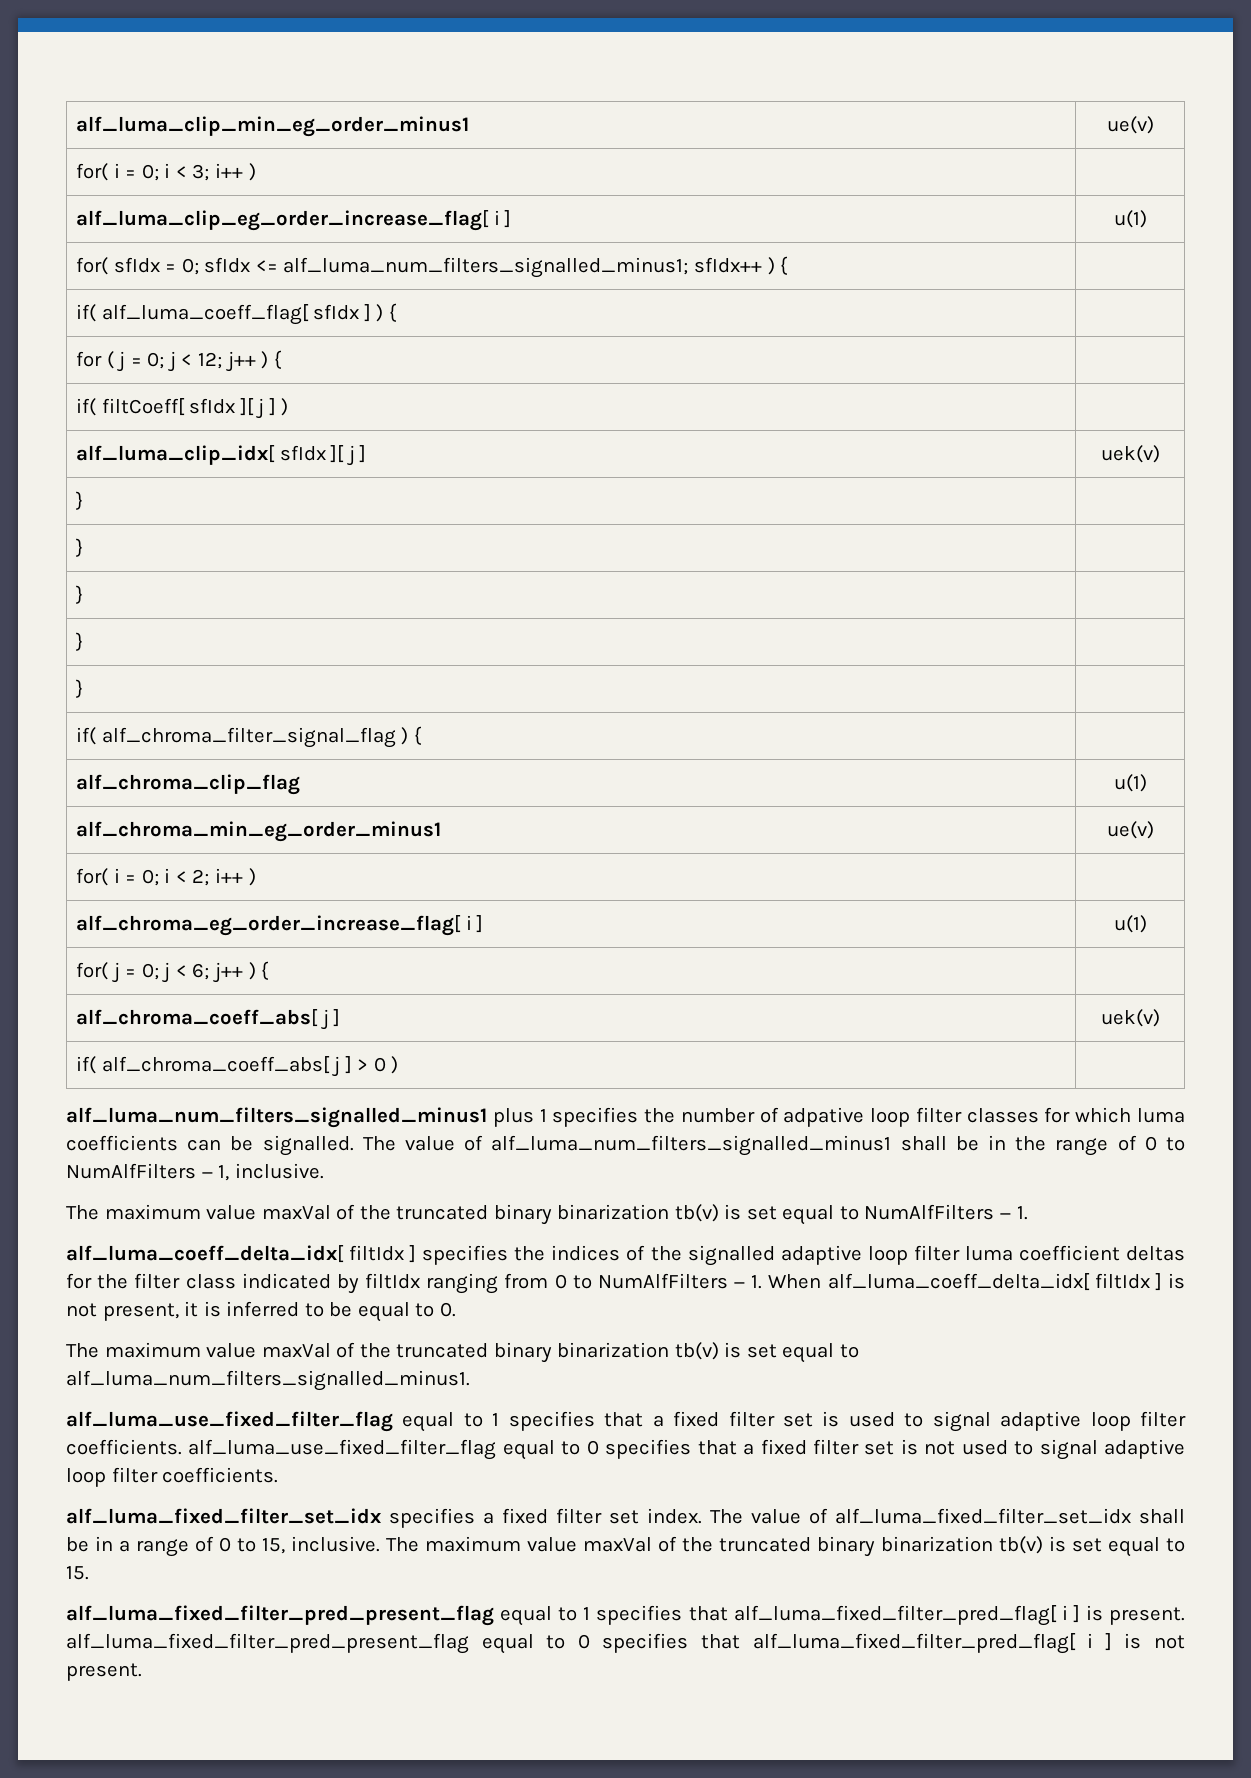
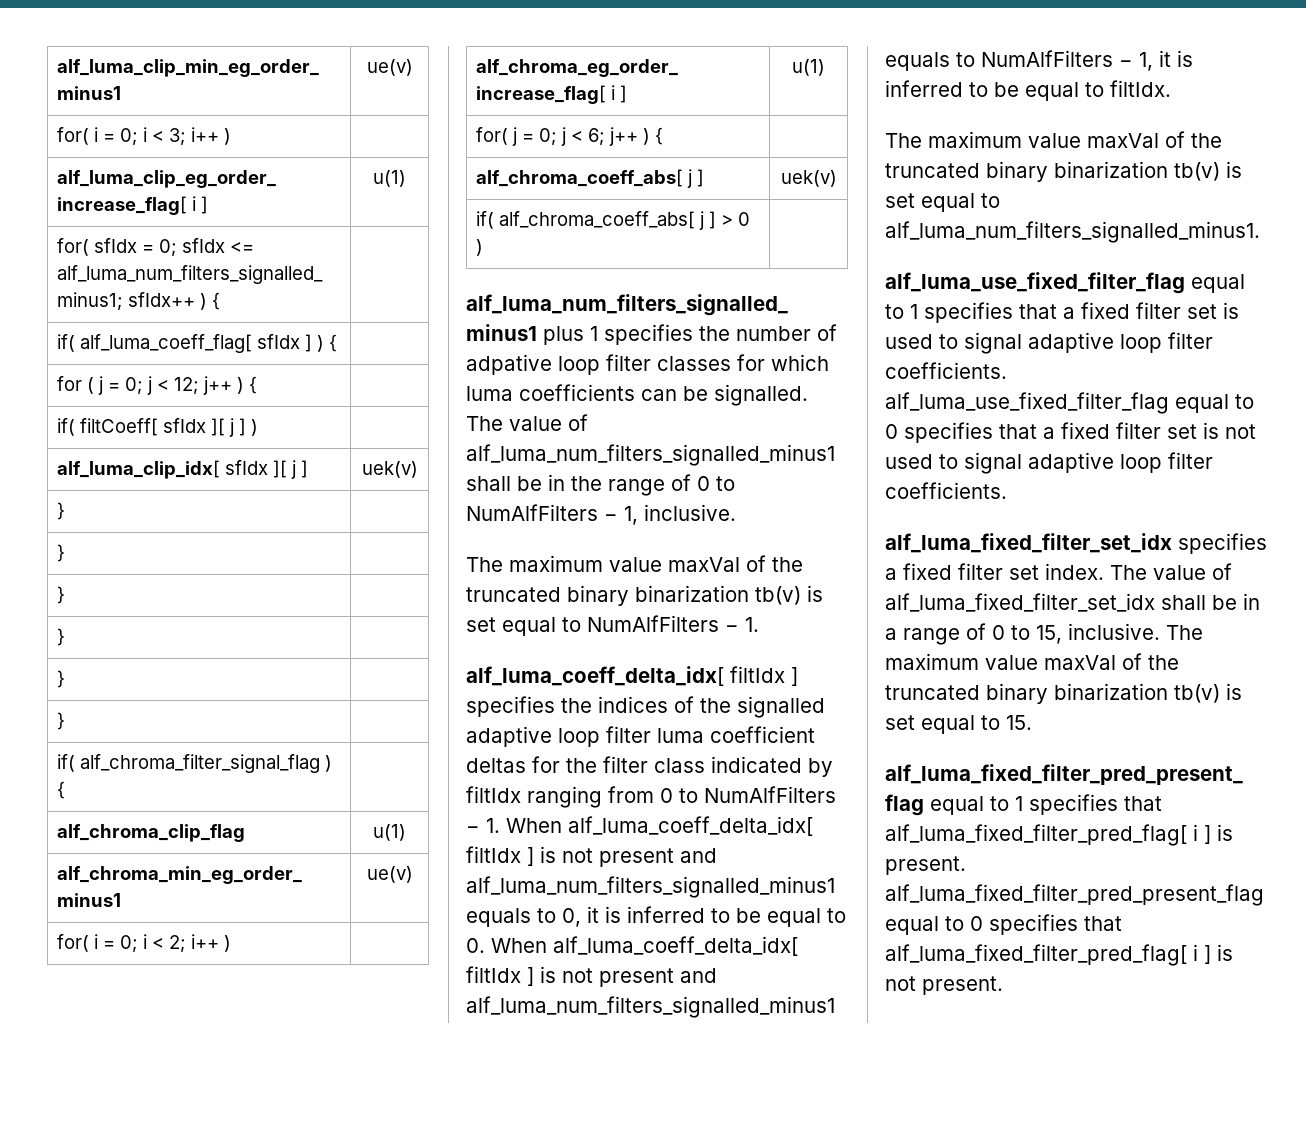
(84, 688) none -> [57,712,66,730] // } |
[102,1303,179,1321] present, -> [599,848,717,867] [466,876,835,898] [466,908,581,927] present and alf_luma_num_filters_signalled_minus1 equals to 0,
(456, 1309) none -> [491,936,798,956] [466,966,717,987] [466,996,835,1018] [885,50,1193,71] [885,80,1171,101] When alf_luma_coeff_delta_idx[ filtIdx ] is not present and alf_luma_num_filters_signalled_minus1 equals to NumAlfFilters − 1, it is inferred to be equal to filtIdx.

